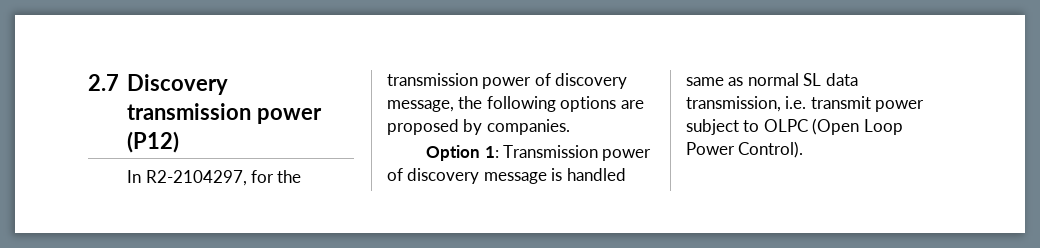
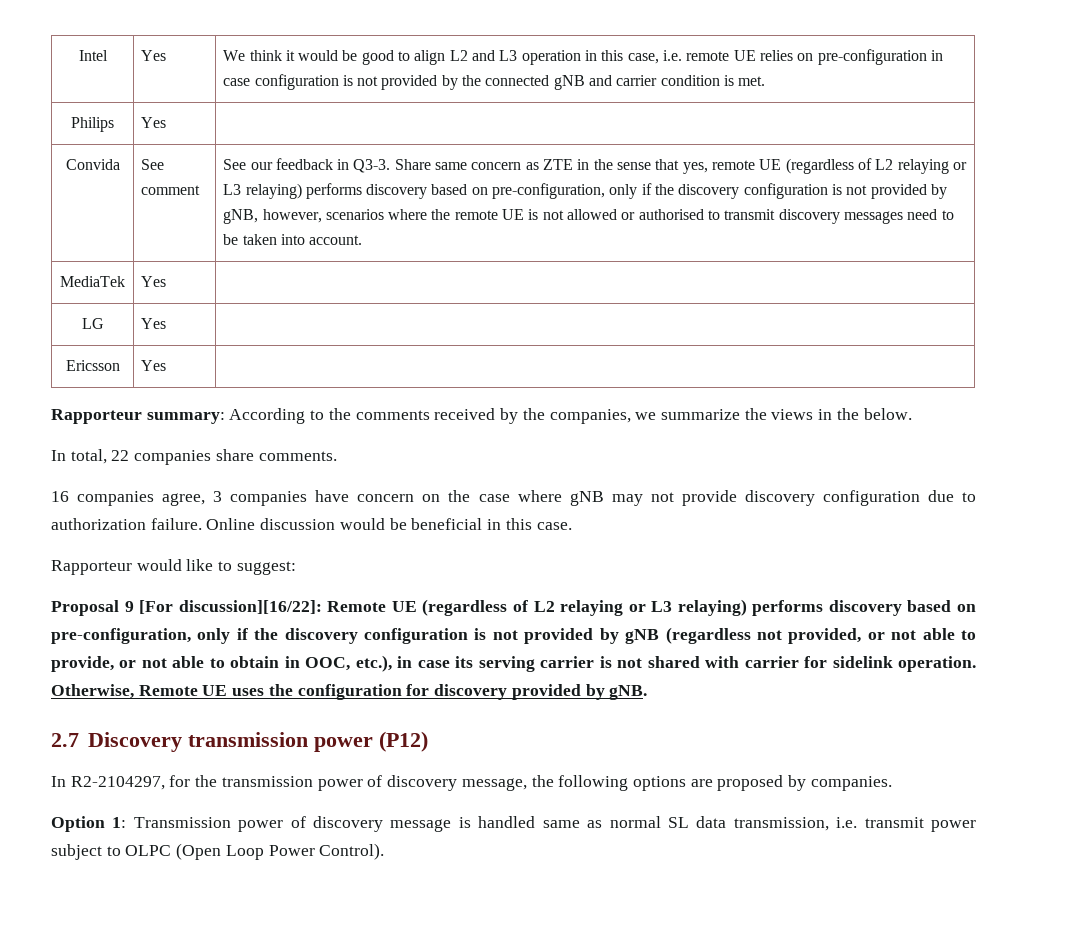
(88, 82) none -> [78,50,108,61] [141,50,167,61] [223,49,943,65] [223,74,766,90] [71,117,114,132] [141,117,167,128] [65,159,120,170] [141,159,165,170] [141,185,201,195] [223,158,967,174] [223,183,948,199] [223,209,954,224] [223,234,363,245] [60,276,125,287] [141,276,167,287] [81,318,104,329] [141,318,167,329] [65,360,120,371] [141,360,167,371] [51,408,912,424] [51,449,337,465] [51,490,976,506] [51,518,572,530] [51,559,296,575] [51,599,976,616] [51,627,976,644] [51,655,977,672] [51,684,648,700] Intel | Yes | We think it would be good to align L2 and L3 operation in this case, i.e. remote UE relies on pre-configuration in case configuration is not provided by the connected gNB and carrier condition is met. // Philips | Yes | // Convida | See comment | See our feedback in Q3-3. Share same concern as ZTE in the sense that yes, remote UE (regardless of L2 relaying or L3 relaying) performs discovery based on pre-configuration, only if the discovery configuration is not provided by gNB, however, scenarios where the remote UE is not allowed or authorised to transmit discovery messages need to be taken into account. // MediaTek | Yes | // LG | Yes | // Ericsson | Yes | // Rapporteur summary: According to the comments received by the companies, we summarize the views in the below. // In total, 22 companies share comments. // 16 companies agree, 3 companies have concern on the case where gNB may not provide discovery configuration due to authorization failure. Online discussion would be beneficial in this case. // Rapporteur would like to suggest: // Proposal 9 [For discussion][16/22]: Remote UE (regardless of L2 relaying or L3 relaying) performs discovery based on pre-configuration, only if the discovery configuration is not provided by gNB (regardless not provided, or not able to provide, or not able to obtain in OOC, etc.), in case its serving carrier is not shared with carrier for sidelink operation. Otherwise, Remote UE uses the configuration for discovery provided by gNB. //

